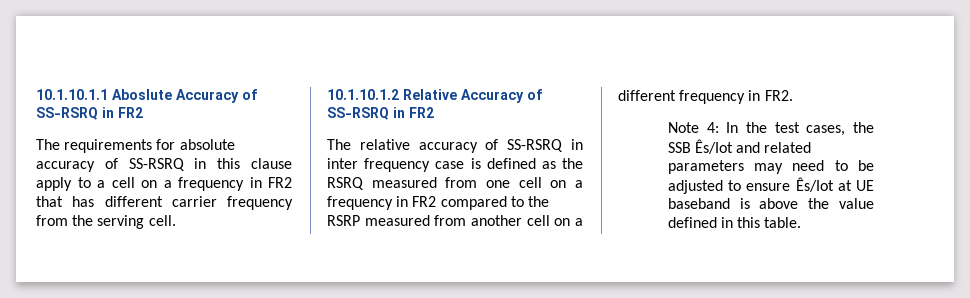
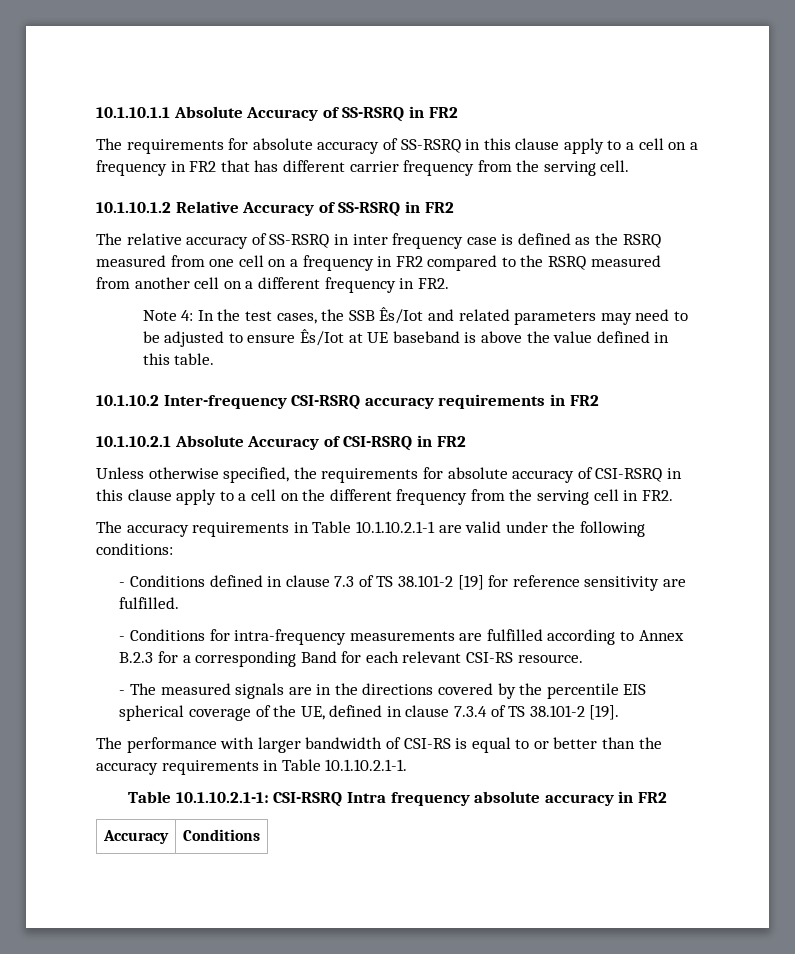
[112,89,172,100] Aboslute -> [173,106,243,118] Absolute
[327,215,360,226] RSRP -> [548,256,587,270] RSRQ
(802, 222) none -> [96,394,599,410] [96,435,466,451] [96,467,682,483] [96,489,673,505] [96,521,645,537] [96,543,173,555] [119,575,687,591] [119,597,180,609] [119,629,684,645] [119,651,583,667] [119,683,647,699] [119,705,620,721] [96,737,662,753] [96,759,408,775] [128,791,667,807] [103,830,169,844] [183,829,260,841] // 10.1.10.2 Inter-frequency CSI-RSRQ accuracy requirements in FR2 // 10.1.10.2.1 Absolute Accuracy of CSI-RSRQ in FR2 // Unless otherwise specified, the requirements for absolute accuracy of CSI-RSRQ in this clause apply to a cell on the different frequency from the serving cell in FR2. // The accuracy requirements in Table 10.1.10.2.1-1 are valid under the following conditions: // - Conditions defined in clause 7.3 of TS 38.101-2 [19] for reference sensitivity are fulfilled. // - Conditions for intra-frequency measurements are fulfilled according to Annex B.2.3 for a corresponding Band for each relevant CSI-RS resource. // - The measured signals are in the directions covered by the percentile EIS spherical coverage of the UE, defined in clause 7.3.4 of TS 38.101-2 [19]. // The performance with larger bandwidth of CSI-RS is equal to or better than the accuracy requirements in Table 10.1.10.2.1-1. // Table 10.1.10.2.1-1: CSI-RSRQ Intra frequency absolute accuracy in FR2 // Accuracy | Conditions

